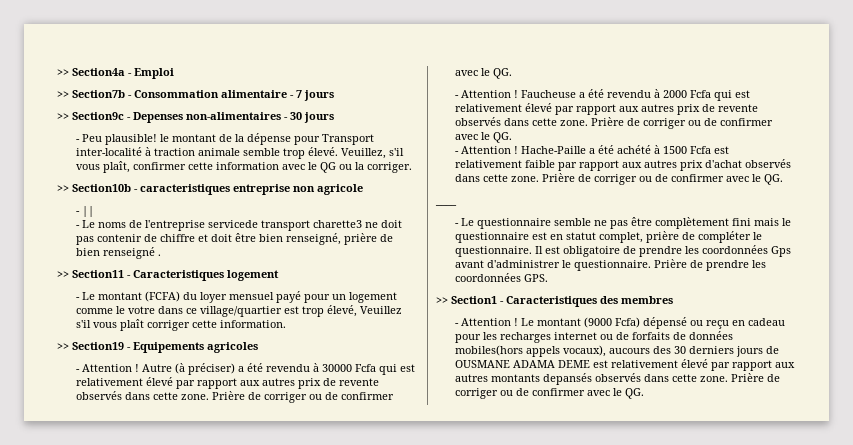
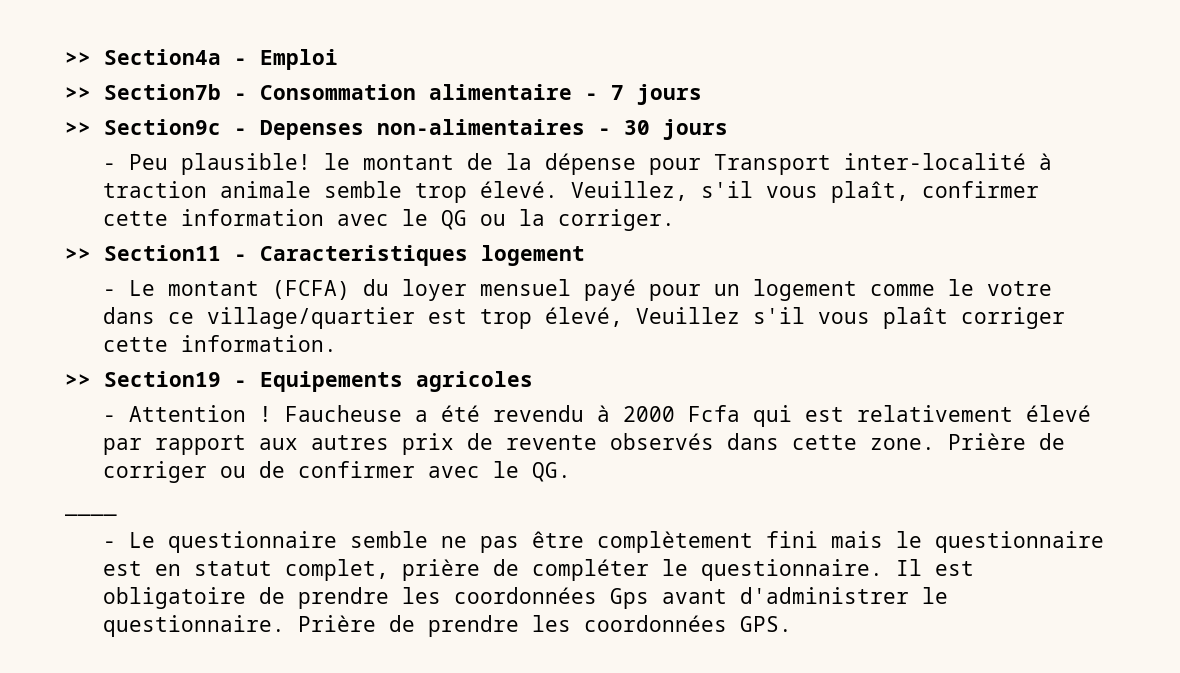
[57,184,363,195] [75,206,94,217] [75,220,402,231] [75,233,393,245] [75,247,161,259] // >> Section10b - caracteristiques entreprise non agricole // - || // - Le noms de l'entreprise servicede transport charette3 ne doit pas contenir de chiffre et doit être bien renseigné, prière de bien renseigné . -> (676, 220) none
[75,363,415,375] [75,377,379,389] [75,391,394,403] [454,68,512,79] // - Attention ! Autre (à préciser) a été revendu à 30000 Fcfa qui est relativement élevé par rapport aux autres prix de revente observés dans cette zone. Prière de corriger ou de confirmer avec le QG. -> (533, 381) none
[454,145,729,154] [454,159,791,171] [454,173,783,185] // - Attention ! Hache-Paille a été achété à 1500 Fcfa est relativement faible par rapport aux autres prix d'achat observés dans cette zone. Prière de corriger ou de confirmer avec le QG. -> (572, 472) none
[436,296,673,307] [454,317,785,329] [454,331,733,343] [454,345,779,357] [454,359,795,371] [454,373,780,385] [454,388,644,399] // >> Section1 - Caracteristiques des membres // - Attention ! Le montant (9000 Fcfa) dépensé ou reçu en cadeau pour les recharges internet ou de forfaits de données mobiles(hors appels vocaux), aucours des 30 derniers jours de OUSMANE ADAMA DEME est relativement élevé par rapport aux autres montants depansés observés dans cette zone. Prière de corriger ou de confirmer avec le QG. -> (793, 624) none

